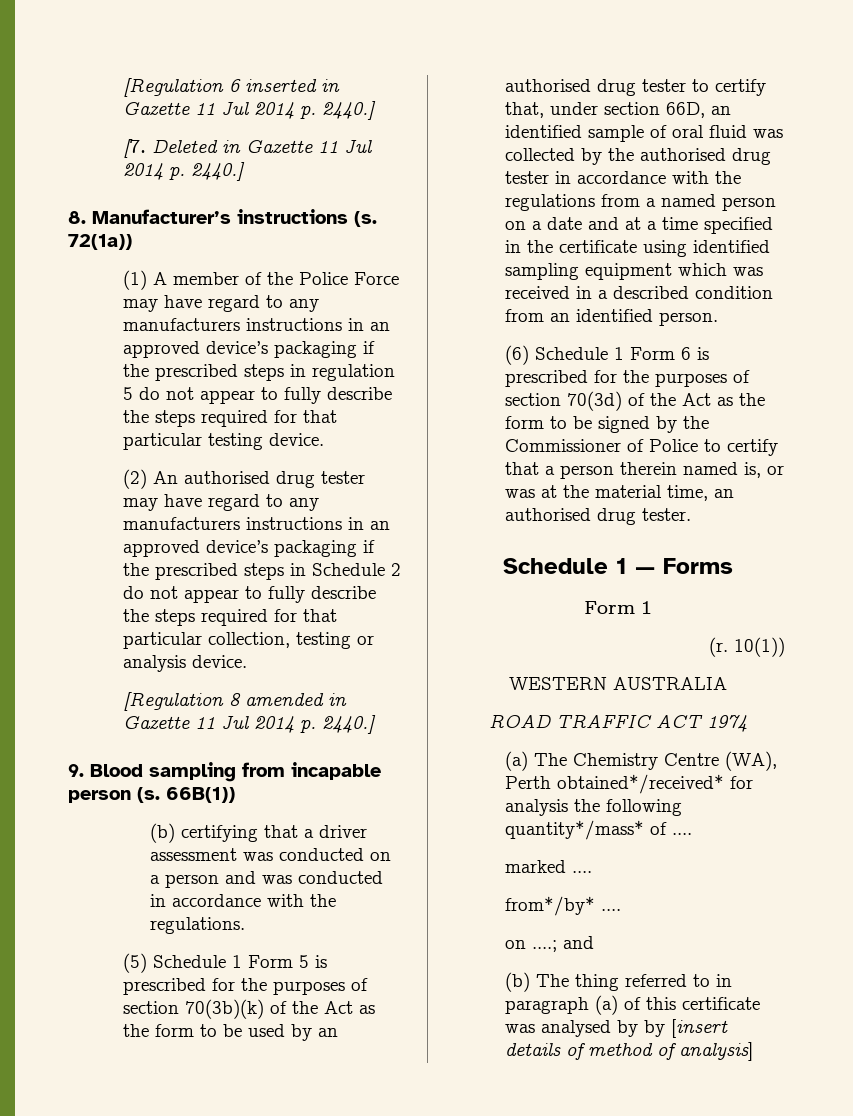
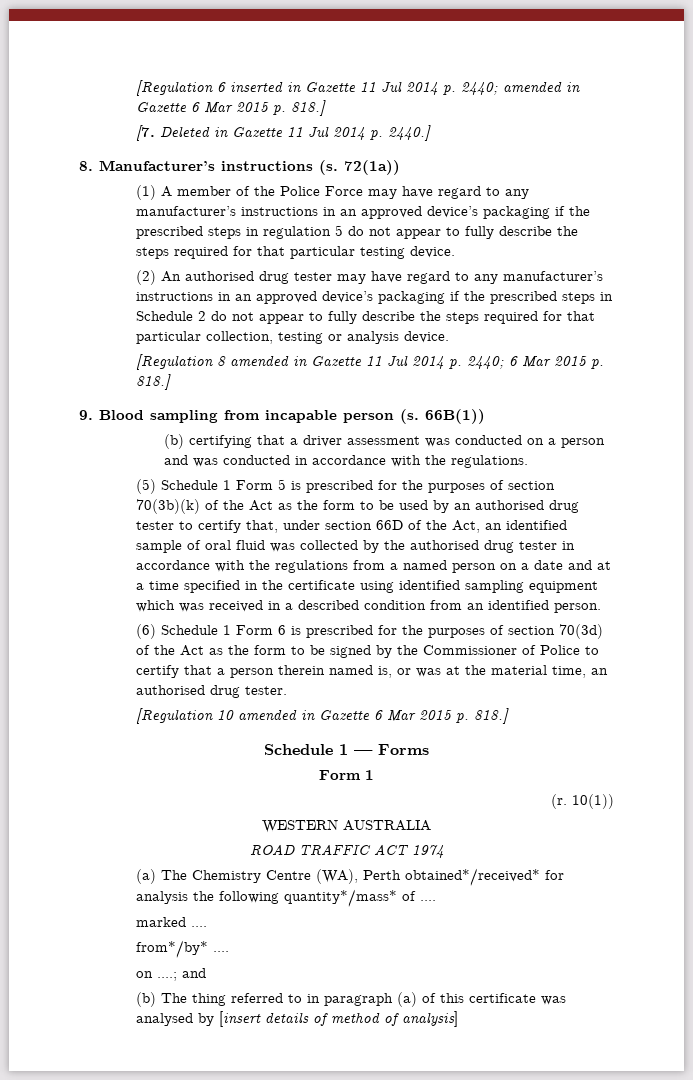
[321,101,376,120] 2440.] -> [460,81,580,95] [135,100,326,116] 2440; amended in Gazette 6 Mar 2015 p. 818.]
[122,318,240,331] manufacturers -> [135,206,236,216] manufacturer’s
[122,517,240,530] manufacturers -> [502,271,603,281] manufacturer’s
[321,715,376,734] 2440.] -> [466,356,604,369] [135,374,171,390] 2440; 6 Mar 2015 p. 818.]
[665,102,705,118] 66D, -> [375,520,480,533] 66D of the Act,
(691, 514) none -> [135,708,509,724] // [Regulation 10 amended in Gazette 6 Mar 2015 p. 818.]
[643,1020,665,1037] by -> (214, 1019) none

